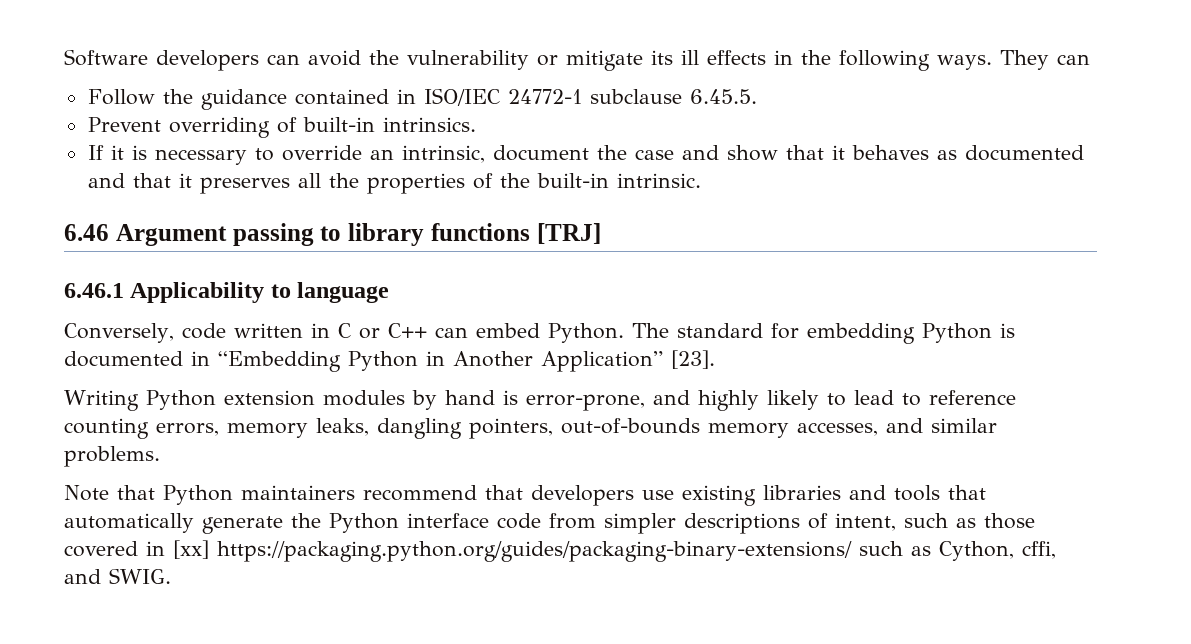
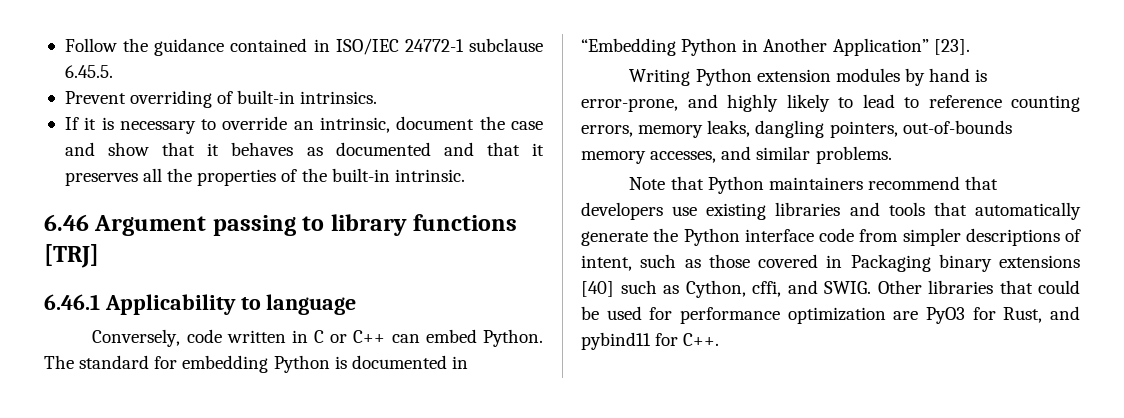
[64,49,1090,71] Software developers can avoid the vulnerability or mitigate its ill effects in the following ways. They can // -> (64, 45) none
[173,540,852,562] [xx] https://packaging.python.org/guides/packaging-binary-extensions/ -> [850,254,1080,272] [581,281,614,297] Packaging binary extensions [40]
(171, 576) none -> [877,280,1080,294] [581,306,1080,324] [581,332,720,350] Other libraries that could be used for performance optimization are PyO3 for Rust, and pybind11 for C++.

